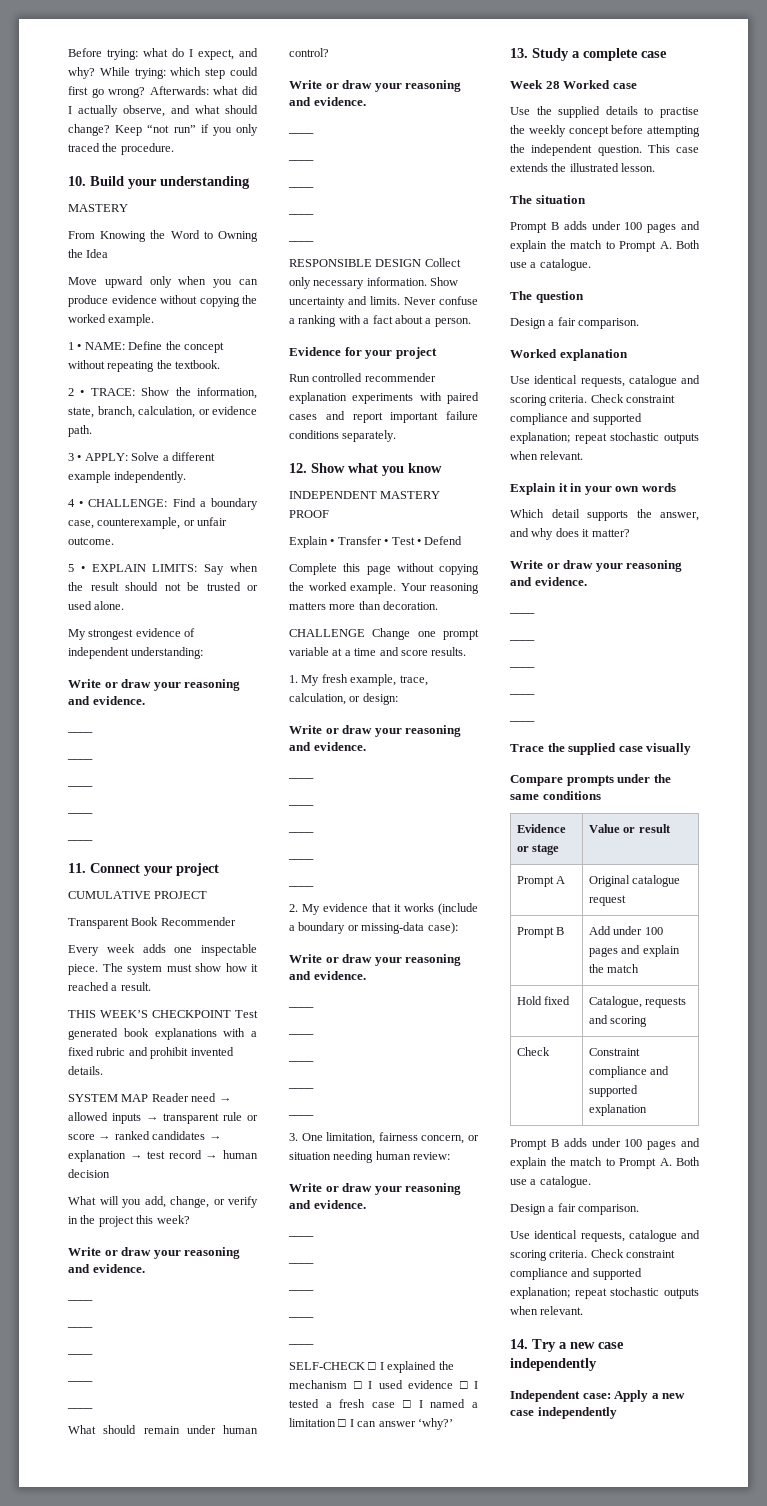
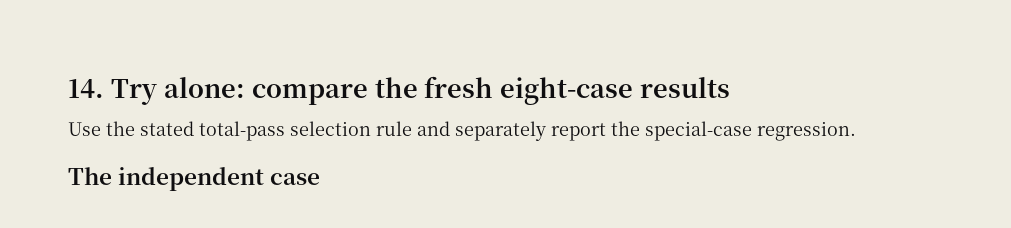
[68,48,258,60] [68,67,258,79] [68,86,258,98] [68,105,258,117] [68,124,258,136] [68,143,174,155] [68,176,250,189] [68,204,128,212] [68,230,258,242] [68,249,109,258] [68,276,258,288] [68,295,257,307] [68,314,155,326] [68,341,224,353] [68,360,221,372] [68,387,257,399] [68,406,257,418] [68,425,92,437] [68,452,215,461] [68,471,187,483] [68,498,258,510] [68,517,228,529] [68,537,114,545] [68,563,258,575] [68,582,258,591] [68,601,125,610] [68,628,196,640] [68,647,204,659] [68,679,241,691] [68,696,145,705] [67,731,93,733] [67,758,93,760] [67,785,93,787] [67,812,93,814] [67,839,93,841] [68,863,219,876] [68,891,208,899] [68,917,236,929] [68,944,257,956] [68,963,258,975] [68,982,151,991] [68,1010,258,1018] [68,1028,257,1040] [68,1047,234,1059] [68,1066,103,1075] [68,1093,232,1102] [68,1112,258,1124] [68,1131,222,1140] [68,1150,258,1162] [68,1169,110,1178] [68,1196,258,1208] [68,1215,190,1227] [68,1247,241,1259] [68,1264,145,1273] [67,1299,93,1301] [67,1326,93,1328] [67,1353,93,1355] [67,1380,93,1382] [67,1407,93,1409] [68,1425,258,1434] [289,48,329,57] [289,80,462,92] [289,97,366,106] [288,132,314,134] [288,159,314,161] [288,186,314,188] [288,213,314,215] [288,240,314,242] [289,258,461,267] [289,277,459,289] [289,296,478,308] [289,315,471,327] [289,347,437,359] [289,373,436,382] [289,392,479,404] [289,411,478,423] [289,430,397,442] [289,463,442,476] [289,491,441,499] [289,510,329,518] [289,536,463,548] [289,563,479,575] [289,582,479,594] [289,601,439,610] [289,628,479,640] [289,647,467,656] [289,674,428,686] [289,693,398,705] [289,725,462,737] [289,742,366,751] [288,777,314,779] [288,804,314,806] [288,831,314,833] [288,858,314,860] [288,885,314,887] [289,903,478,915] [289,922,458,934] [289,954,462,966] [289,971,366,980] [288,1006,314,1008] [288,1033,314,1035] [288,1060,314,1062] [288,1087,314,1089] [288,1114,314,1116] [289,1132,479,1144] [289,1151,451,1163] [289,1183,462,1195] [289,1200,366,1209] [288,1235,314,1237] [288,1262,314,1264] [288,1289,314,1291] [288,1316,314,1318] [288,1343,314,1345] [289,1361,454,1373] [289,1380,478,1389] [289,1399,478,1408] [289,1418,453,1430] [510,48,667,61] [510,80,637,89] [510,106,699,118] [510,125,700,137] [510,144,699,156] [510,163,656,172] [510,195,586,204] [510,221,700,233] [510,240,700,252] [510,259,591,271] [510,291,584,303] [510,317,640,329] [510,349,628,361] [510,375,700,387] [510,394,676,406] [510,413,642,425] [510,432,699,444] [510,451,584,460] [510,483,676,495] [510,509,699,521] [510,528,630,540] [510,560,683,572] [510,577,587,586] [509,612,535,614] [509,639,535,641] [509,666,535,668] [509,693,535,695] [509,720,535,722] [510,743,692,755] [510,774,671,786] [510,791,601,800] [516,824,566,833] [516,844,560,855] [588,824,671,833] [516,876,566,887] [588,875,681,887] [588,895,626,906] [516,927,565,938] [588,926,663,935] [588,945,680,957] [588,964,640,973] [516,996,571,1005] [588,996,687,1008] [588,1015,648,1027] [516,1047,550,1056] [588,1048,640,1056] [588,1066,670,1078] [588,1085,638,1097] [588,1104,647,1116] [510,1138,700,1150] [510,1157,700,1169] [510,1176,591,1188] [510,1203,640,1215] [510,1230,700,1242] [510,1249,676,1261] [510,1268,642,1280] [510,1287,699,1299] [510,1306,584,1315] [510,1339,624,1352] [510,1358,597,1371] [510,1390,686,1402] [510,1407,617,1419] Before trying: what do I expect, and why? While trying: which step could first go wrong? Afterwards: what did I actually observe, and what should change? Keep “not run” if you only traced the procedure. // 10. Build your understanding // MASTERY // From Knowing the Word to Owning the Idea // Move upward only when you can produce evidence without copying the worked example. // 1 • NAME: Define the concept without repeating the textbook. // 2 • TRACE: Show the information, state, branch, calculation, or evidence path. // 3 • APPLY: Solve a different example independently. // 4 • CHALLENGE: Find a boundary case, counterexample, or unfair outcome. // 5 • EXPLAIN LIMITS: Say when the result should not be trusted or used alone. // My strongest evidence of independent understanding: // Write or draw your reasoning and evidence. // ____ // ____ // ____ // ____ // ____ // 11. Connect your project // CUMULATIVE PROJECT // Transparent Book Recommender // Every week adds one inspectable piece. The system must show how it reached a result. // THIS WEEK’S CHECKPOINT Test generated book explanations with a fixed rubric and prohibit invented details. // SYSTEM MAP Reader need → allowed inputs → transparent rule or score → ranked candidates → explanation → test record → human decision // What will you add, change, or verify in the project this week? // Write or draw your reasoning and evidence. // ____ // ____ // ____ // ____ // ____ // What should remain under human control? // Write or draw your reasoning and evidence. // ____ // ____ // ____ // ____ // ____ // RESPONSIBLE DESIGN Collect only necessary information. Show uncertainty and limits. Never confuse a ranking with a fact about a person. // Evidence for your project // Run controlled recommender explanation experiments with paired cases and report important failure conditions separately. // 12. Show what you know // INDEPENDENT MASTERY PROOF // Explain • Transfer • Test • Defend // Complete this page without copying the worked example. Your reasoning matters more than decoration. // CHALLENGE Change one prompt variable at a time and score results. // 1. My fresh example, trace, calculation, or design: // Write or draw your reasoning and evidence. // ____ // ____ // ____ // ____ // ____ // 2. My evidence that it works (include a boundary or missing-data case): // Write or draw your reasoning and evidence. // ____ // ____ // ____ // ____ // ____ // 3. One limitation, fairness concern, or situation needing human review: // Write or draw your reasoning and evidence. // ____ // ____ // ____ // ____ // ____ // SELF-CHECK □ I explained the mechanism □ I used evidence □ I tested a fresh case □ I named a limitation □ I can answer ‘why?’ // 13. Study a complete case // Week 28 Worked case // Use the supplied details to practise the weekly concept before attempting the independent question. This case extends the illustrated lesson. // The situation // Prompt B adds under 100 pages and explain the match to Prompt A. Both use a catalogue. // The question // Design a fair comparison. // Worked explanation // Use identical requests, catalogue and scoring criteria. Check constraint compliance and supported explanation; repeat stochastic outputs when relevant. // Explain it in your own words // Which detail supports the answer, and why does it matter? // Write or draw your reasoning and evidence. // ____ // ____ // ____ // ____ // ____ // Trace the supplied case visually // Compare prompts under the same conditions // Evidence or stage | Value or result // Prompt A | Original catalogue request // Prompt B | Add under 100 pages and explain the match // Hold fixed | Catalogue, requests and scoring // Check | Constraint compliance and supported explanation // Prompt B adds under 100 pages and explain the match to Prompt A. Both use a catalogue. // Design a fair comparison. // Use identical requests, catalogue and scoring criteria. Check constraint compliance and supported explanation; repeat stochastic outputs when relevant. // 14. Try a new case independently // Independent case: Apply a new case independently -> [68,76,731,105] [68,121,856,141] [68,167,321,191] 14. Try alone: compare the fresh eight-case results // Use the stated total-pass selection rule and separately report the special-case regression. // The independent case

